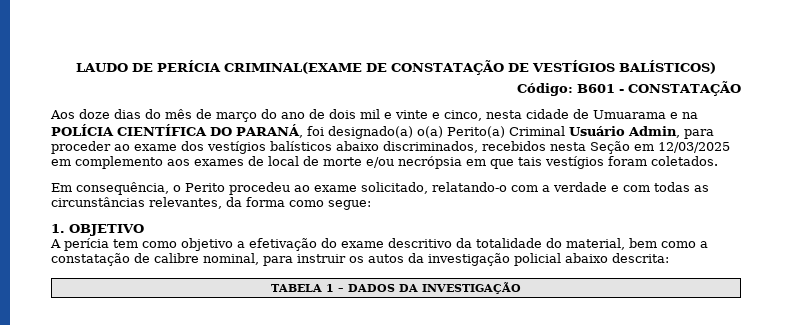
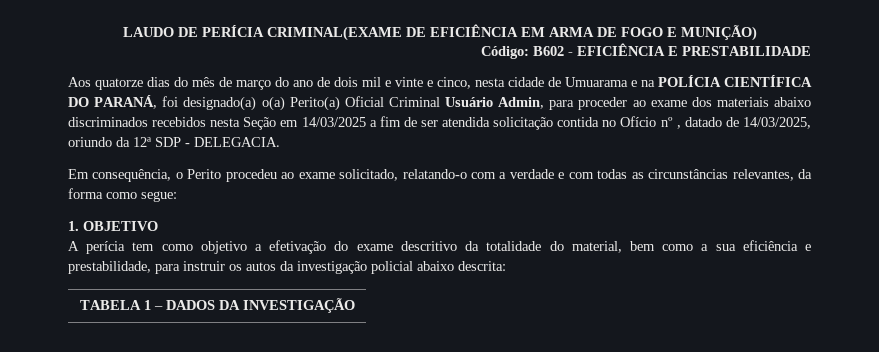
[391,60,716,75] [517,81,741,96] CONSTATAÇÃO DE VESTÍGIOS BALÍSTICOS) // Código: B601 - CONSTATAÇÃO -> [429,24,757,41] [481,43,811,59] EFICIÊNCIA EM ARMA DE FOGO E MUNIÇÃO) // Código: B602 - EFICIÊNCIA E PRESTABILIDADE
[79,109,110,119] doze -> [95,78,143,90] quatorze
(505, 132) none -> [344,96,384,107] Oficial
[207,141,730,154] [51,156,718,169] vestígios balísticos abaixo discriminados, recebidos nesta Seção em 12/03/2025 em complemento aos exames de local de morte e/ou necrópsia em que tais vestígios foram coletados. -> [716,97,811,107] [68,116,811,130] [68,137,280,147] materiais abaixo discriminados recebidos nesta Seção em 14/03/2025 a fim de ser atendida solicitação contida no Ofício nº , datado de 14/03/2025, oriundo da 12ª SDP - DELEGACIA.
[51,253,259,266] constatação de calibre nominal, -> [715,240,812,251] [68,261,151,274] sua eficiência e prestabilidade,

